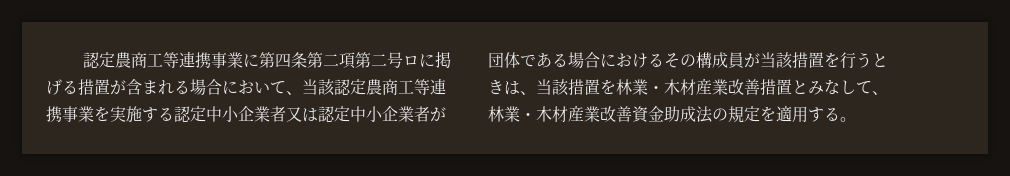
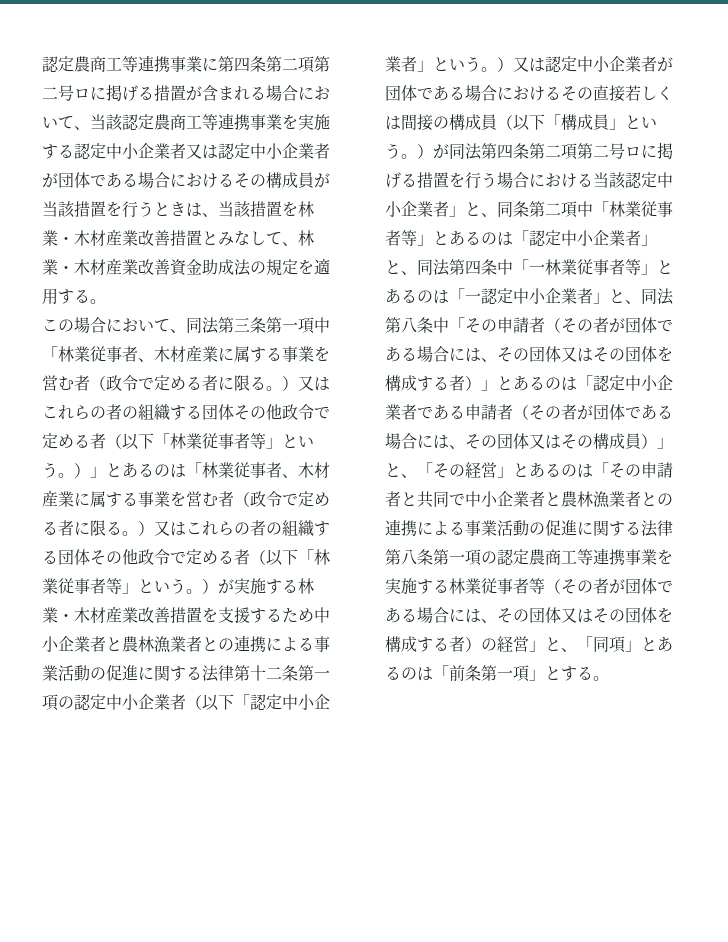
(856, 119) none -> [42,317,330,334] [42,345,330,363] [42,375,330,391] [42,404,330,420] [42,433,314,450] [42,462,330,479] [42,490,330,507] [42,520,330,536] [42,549,330,566] [42,578,314,595] [42,606,330,624] [42,635,330,653] [42,665,330,682] [42,694,330,711] [385,56,673,72] [385,85,673,102] [385,114,657,131] [385,142,673,160] [385,172,673,189] [385,201,673,218] [385,230,657,246] [385,259,673,276] [385,288,674,305] [385,317,673,333] [385,346,673,362] [385,375,673,391] [385,404,673,420] [385,433,673,449] [385,462,673,478] [385,491,673,508] [385,519,673,537] [385,548,673,566] [385,578,673,595] [385,607,673,623] [385,636,673,653] [385,665,609,682] // この場合において、同法第三条第一項中「林業従事者、木材産業に属する事業を営む者（政令で定める者に限る。）又はこれらの者の組織する団体その他政令で定める者（以下「林業従事者等」という。）」とあるのは「林業従事者、木材産業に属する事業を営む者（政令で定める者に限る。）又はこれらの者の組織する団体その他政令で定める者（以下「林業従事者等」という。）が実施する林業・木材産業改善措置を支援するため中小企業者と農林漁業者との連携による事業活動の促進に関する法律第十二条第一項の認定中小企業者（以下「認定中小企業者」という。）又は認定中小企業者が団体である場合におけるその直接若しくは間接の構成員（以下「構成員」という。）が同法第四条第二項第二号ロに掲げる措置を行う場合における当該認定中小企業者」と、同条第二項中「林業従事者等」とあるのは「認定中小企業者」と、同法第四条中「一林業従事者等」とあるのは「一認定中小企業者」と、同法第八条中「その申請者（その者が団体である場合には、その団体又はその団体を構成する者）」とあるのは「認定中小企業者である申請者（その者が団体である場合には、その団体又はその構成員）」と、「その経営」とあるのは「その申請者と共同で中小企業者と農林漁業者との連携による事業活動の促進に関する法律第八条第一項の認定農商工等連携事業を実施する林業従事者等（その者が団体である場合には、その団体又はその団体を構成する者）の経営」と、「同項」とあるのは「前条第一項」とする。

